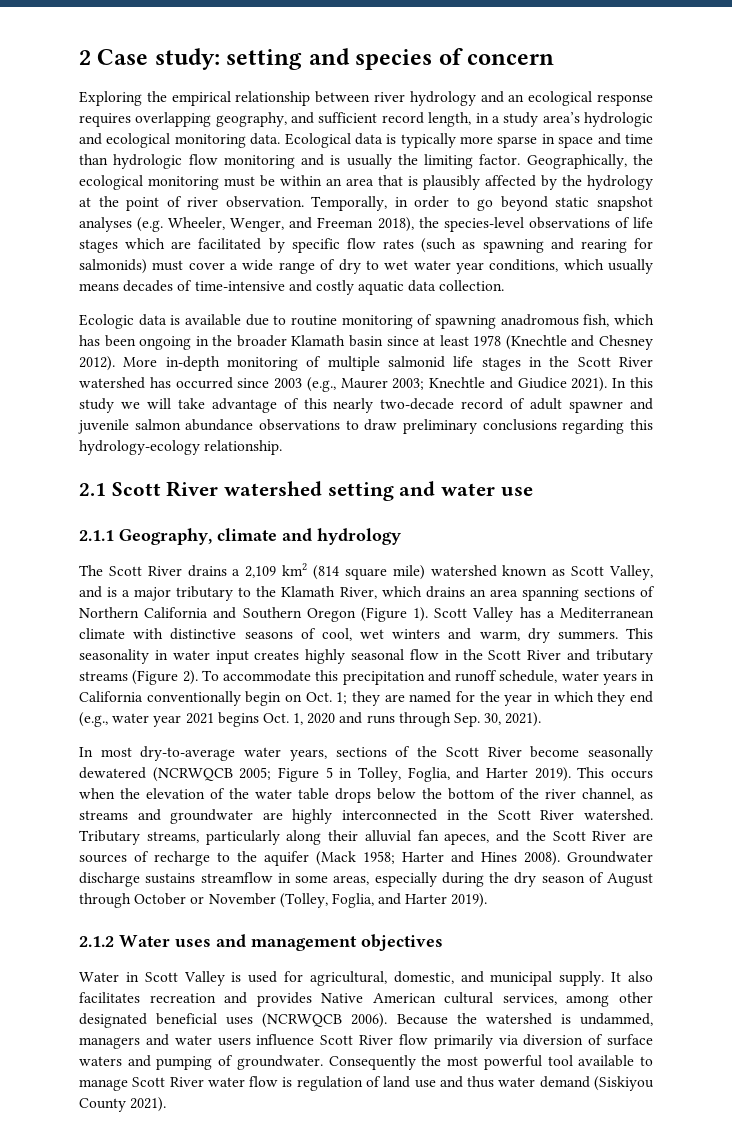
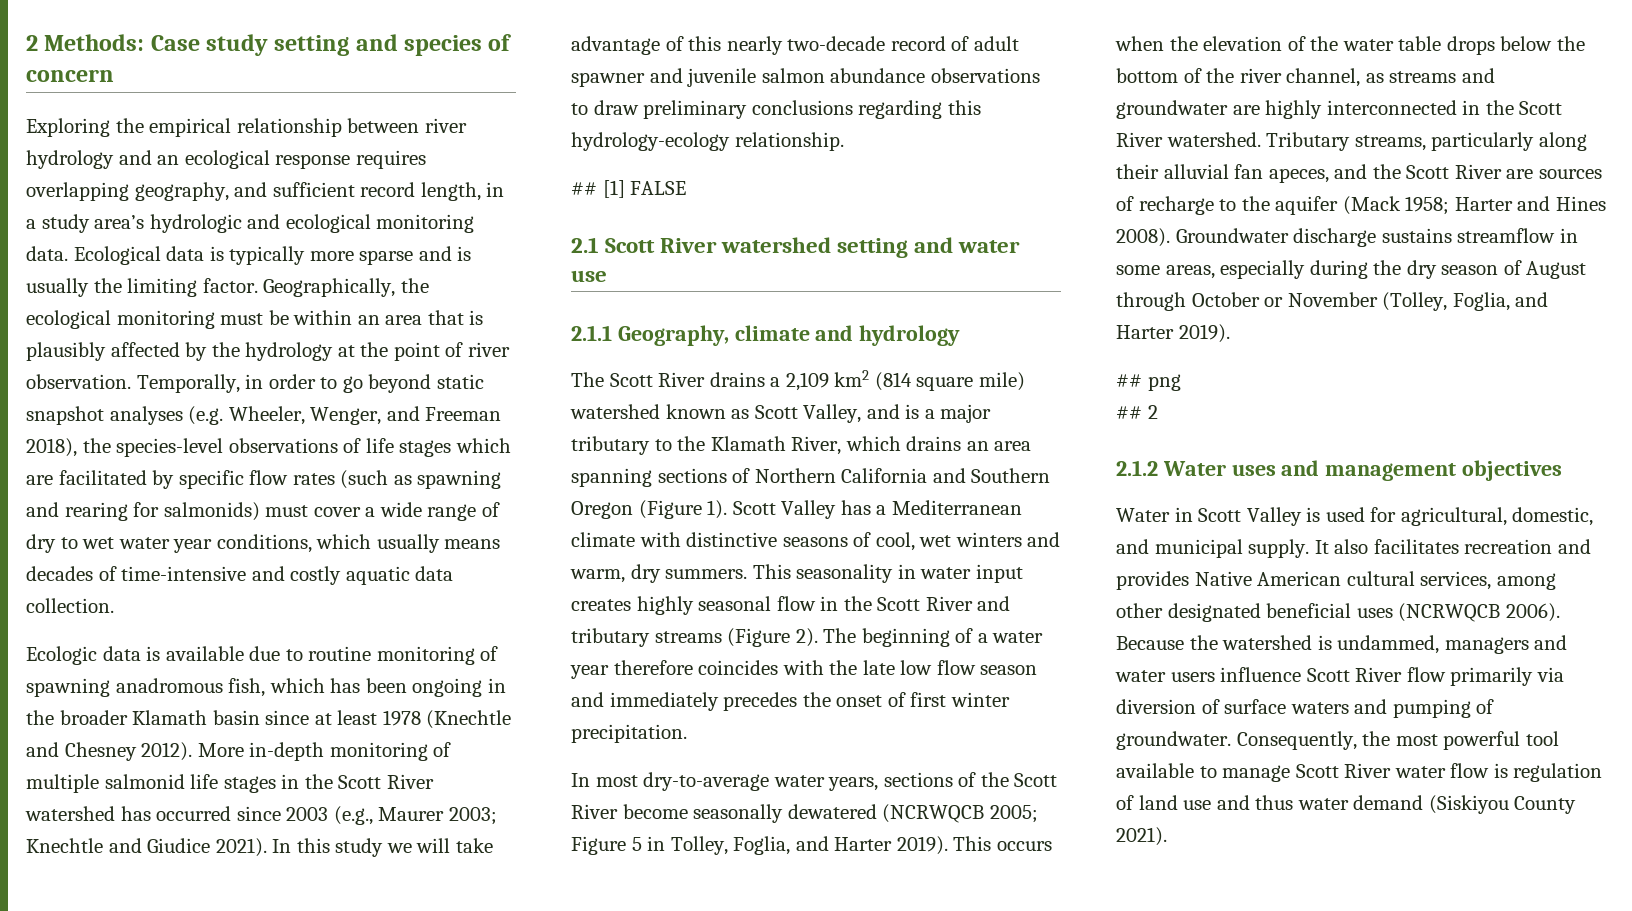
[79,48,220,70] 2 Case study: -> [26,34,269,56] 2 Methods: Case study
[541,133,653,148] [79,154,295,169] in space and time than hydrologic flow monitoring -> (414, 257) none
(283, 447) none -> [571,180,687,198] // ## [1] FALSE
[201,670,654,685] [79,691,653,706] [79,712,542,727] To accommodate this precipitation and runoff schedule, water years in California conventionally begin on Oct. 1; they are named for the year in which they end (e.g., water year 2021 begins Oct. 1, 2020 and runs through Sep. 30, 2021). -> [823,628,1044,647] [570,660,1038,679] [571,692,1010,711] [571,724,687,743] The beginning of a water year therefore coincides with the late low flow season and immediately precedes the onset of first winter precipitation.
(488, 900) none -> [1116,374,1181,391] [1116,405,1158,419] // ## png // ## 2
[328,1055,416,1070] Consequently -> [1236,731,1357,750] Consequently,

